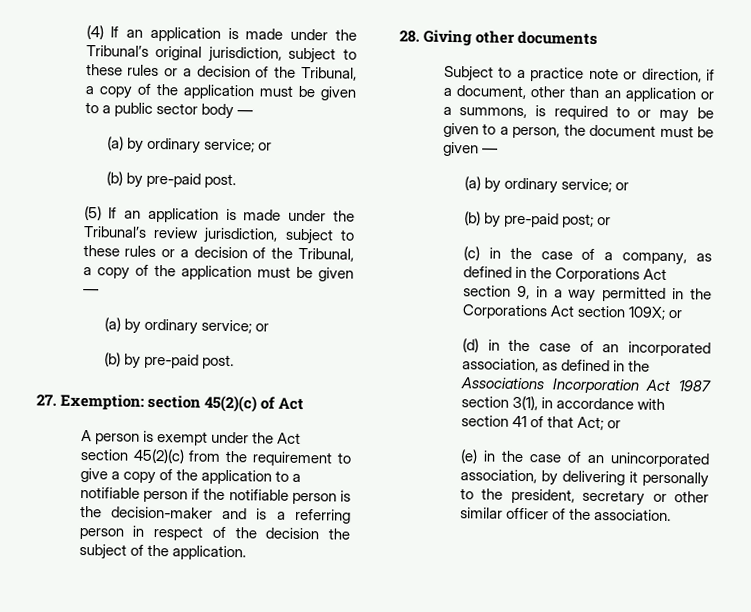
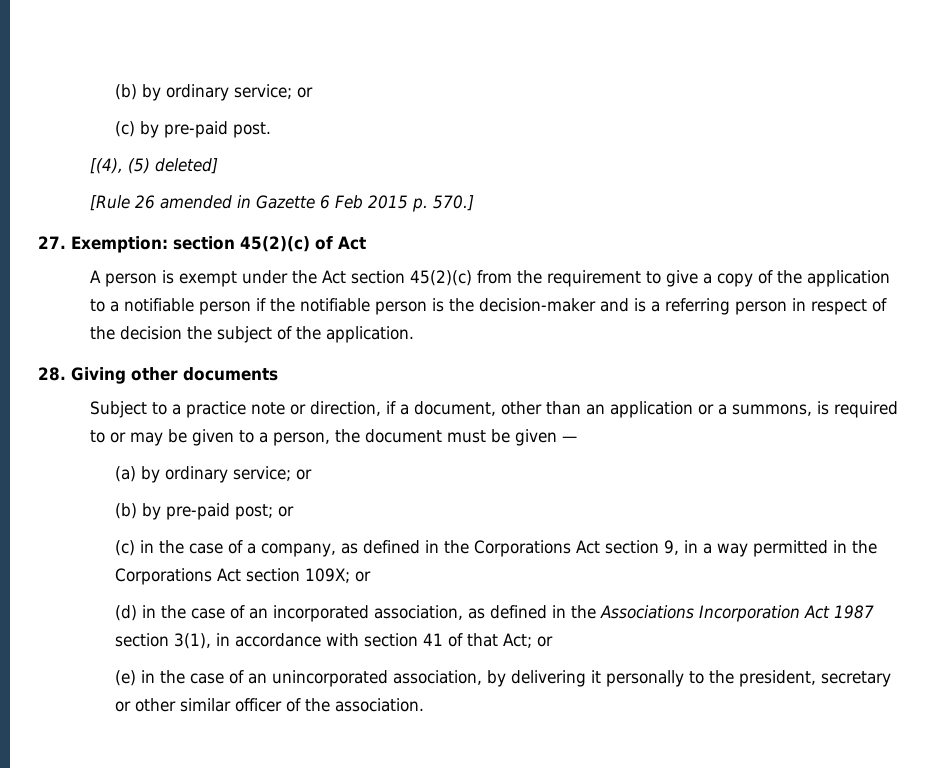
[85,25,357,42] [85,45,358,64] [85,64,357,81] [84,83,357,101] [84,102,253,120] [107,136,273,154] [106,171,237,189] [83,206,355,223] [82,226,356,245] [82,245,354,262] [82,264,355,282] [82,289,99,295] [104,317,270,335] [104,352,235,370] (4) If an application is made under the Tribunal’s original jurisdiction, subject to these rules or a decision of the Tribunal, a copy of the application must be given to a public sector body — // (a) by ordinary service; or // (b) by pre-paid post. // (5) If an application is made under the Tribunal’s review jurisdiction, subject to these rules or a decision of the Tribunal, a copy of the application must be given — // (a) by ordinary service; or // (b) by pre-paid post. -> [115,84,314,101] [115,121,272,138] [89,158,218,174] [89,195,474,212] (b) by ordinary service; or // (c) by pre-paid post. // [(4), (5) deleted] // [Rule 26 amended in Gazette 6 Feb 2015 p. 570.]

